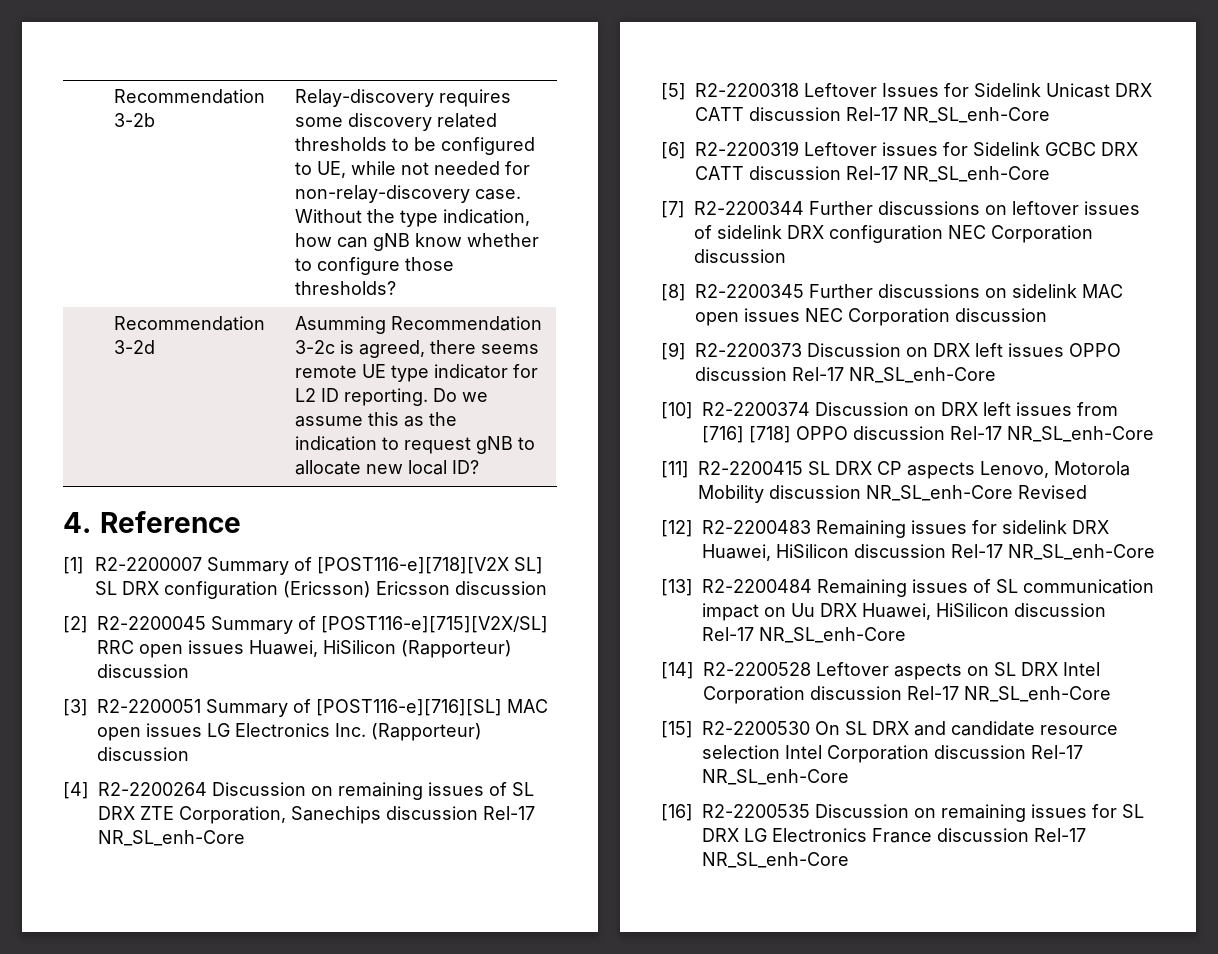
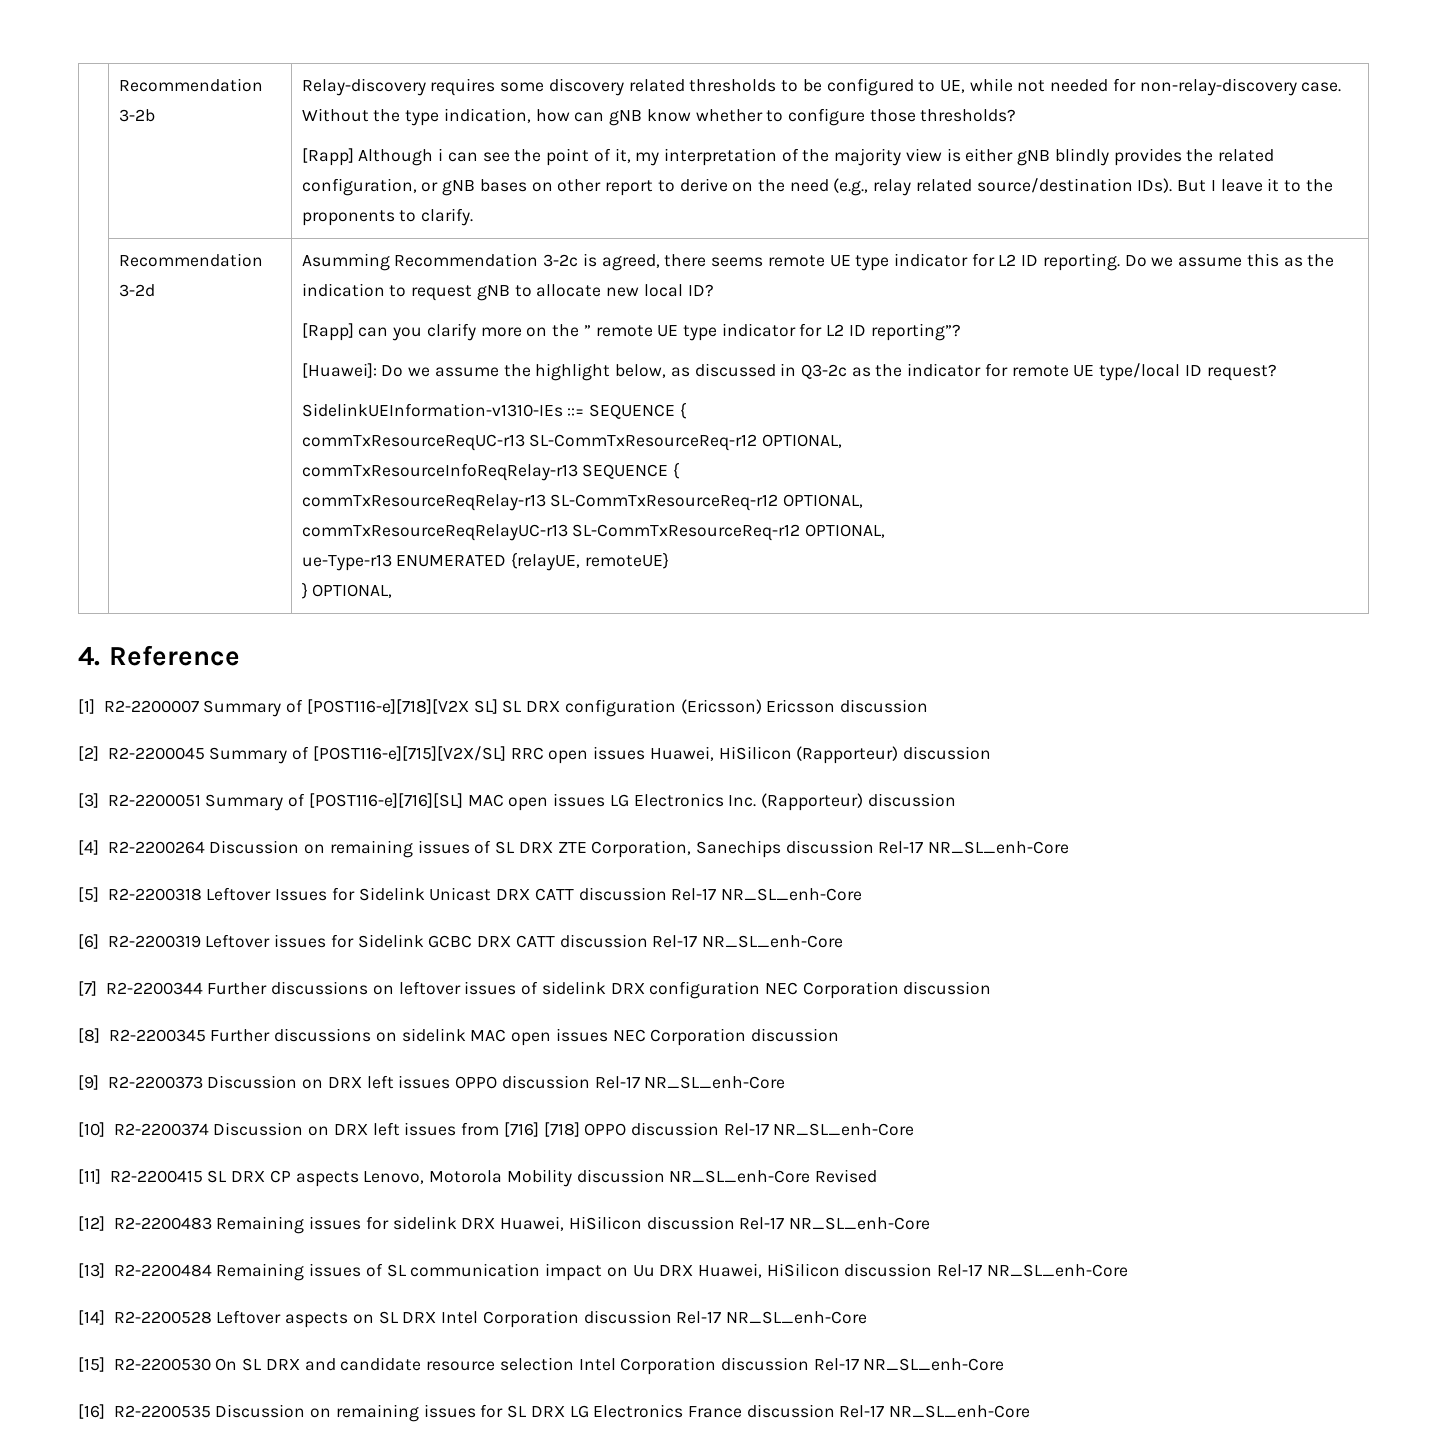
(397, 288) none -> [301,148,1274,166] [301,178,1333,196] [301,208,474,226] // [Rapp] Although i can see the point of it, my interpretation of the majority view is either gNB blindly provides the related configuration, or gNB bases on other report to derive on the need (e.g., relay related source/destination IDs). But I leave it to the proponents to clarify.
(480, 467) none -> [301,323,961,341] [301,363,1277,381] [301,402,686,419] [301,434,843,451] [301,462,680,481] [301,494,864,511] [301,524,886,541] [301,552,669,571] [301,582,393,599] // [Rapp] can you clarify more on the ” remote UE type indicator for L2 ID reporting”? // [Huawei]: Do we assume the highlight below, as discussed in Q3-2c as the indicator for remote UE type/local ID request? // SidelinkUEInformation-v1310-IEs ::= SEQUENCE { // commTxResourceReqUC-r13 SL-CommTxResourceReq-r12 OPTIONAL, // commTxResourceInfoReqRelay-r13 SEQUENCE { // commTxResourceReqRelay-r13 SL-CommTxResourceReq-r12 OPTIONAL, // commTxResourceReqRelayUC-r13 SL-CommTxResourceReq-r12 OPTIONAL, // ue-Type-r13 ENUMERATED {relayUE, remoteUE} // } OPTIONAL,

